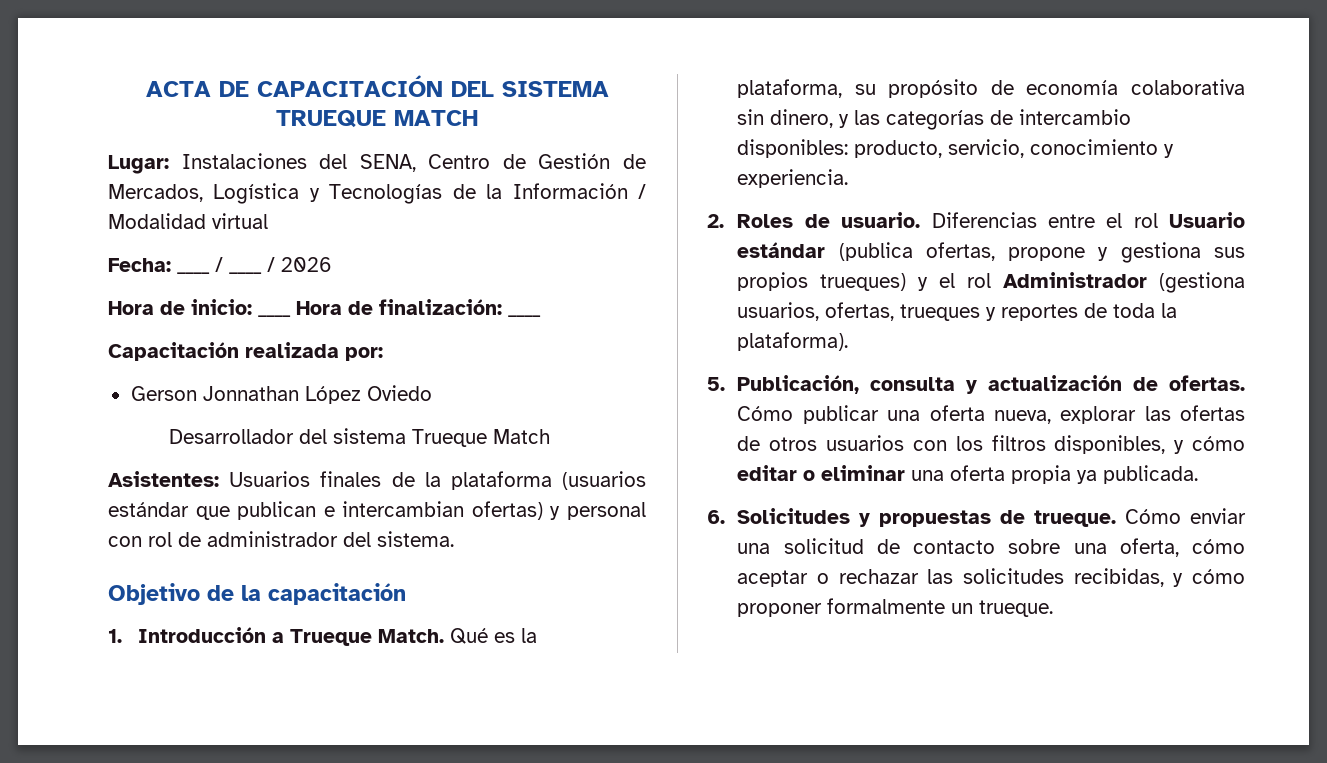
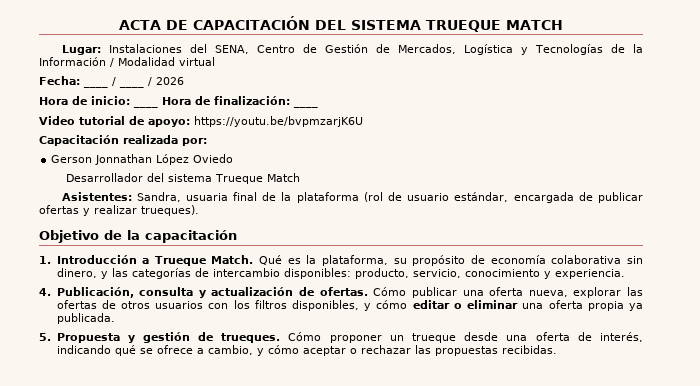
(541, 316) none -> [39,116,363,127] // Video tutorial de apoyo: https://youtu.be/bvpmzarjK6U
[229,471,647,490] [108,501,646,520] [108,531,454,547] Usuarios finales de la plataforma (usuarios estándar que publican e intercambian ofertas) y personal con rol de administrador del sistema. -> [136,192,643,203] [39,205,199,216] Sandra, usuaria final de la plataforma (rol de usuario estándar, encargada de publicar ofertas y realizar trueques).
[707,212,1245,228] [737,242,1245,263] [737,272,1245,293] [737,302,1178,321] [737,332,849,351] [707,377,725,391] 2. Roles de usuario. Diferencias entre el rol Usuario estándar (publica ofertas, propone y gestiona sus propios trueques) y el rol Administrador (gestiona usuarios, ofertas, trueques y reportes de toda la plataforma). // 5. -> [39,288,51,296] 4.
[707,508,1246,527] [737,538,1179,557] 6. Solicitudes y propuestas de trueque. Cómo enviar una solicitud de contacto sobre una oferta, -> [39,332,643,343] [56,345,264,356] 5. Propuesta y gestión de trueques. Cómo proponer un trueque desde una oferta de interés, indicando qué se ofrece a cambio, y
[963,568,1245,587] [737,598,1054,617] solicitudes recibidas, y cómo proponer formalmente un trueque. -> [434,345,557,356] propuestas recibidas.

